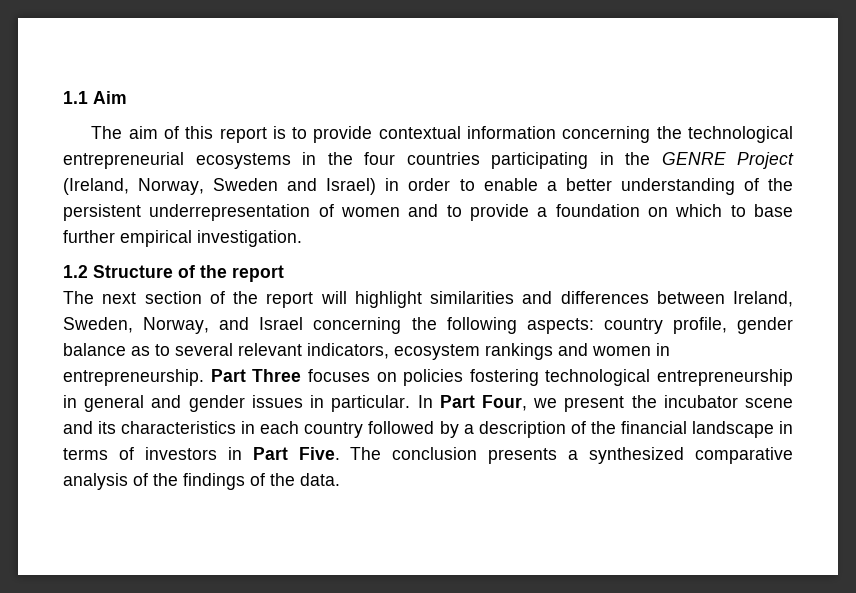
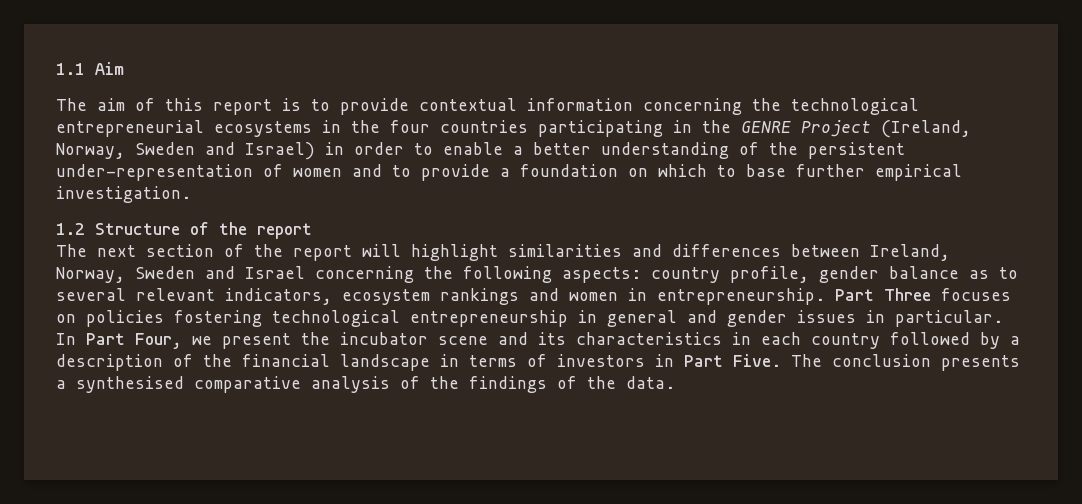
[149,204,311,221] underrepresentation -> [56,164,253,181] under-representation
[63,317,210,334] Sweden, Norway, -> [56,266,195,283] Norway, Sweden
[589,447,685,464] synthesized -> [76,376,184,393] synthesised

